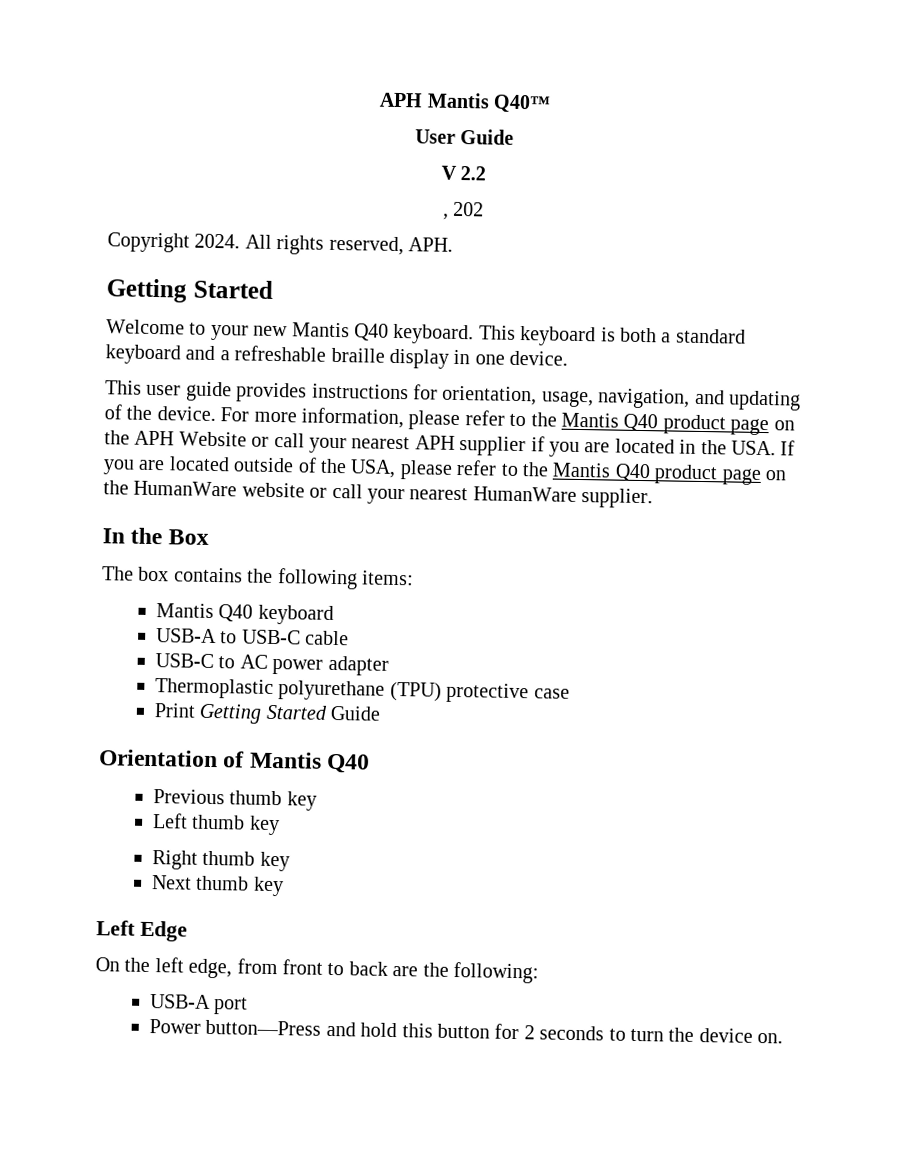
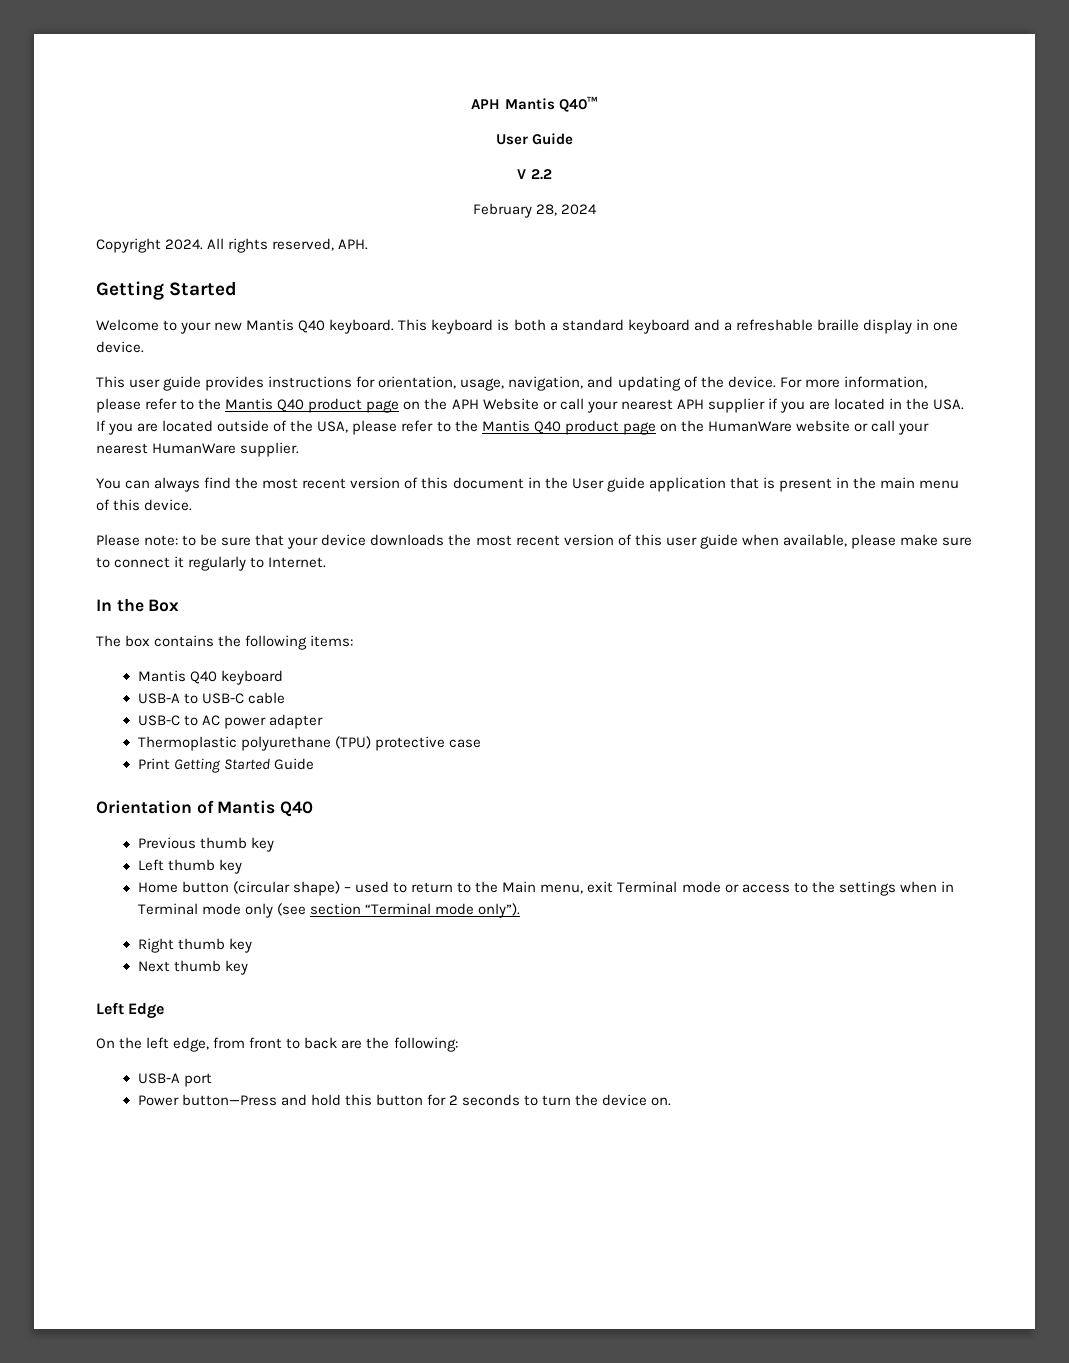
[442,201,485,220] , 202 -> [472,203,598,218] February 28, 2024
(654, 498) none -> [96,477,960,492] [96,499,193,511] [96,534,973,549] [96,556,327,571] // You can always find the most recent version of this document in the User guide application that is present in the main menu of this device. // Please note: to be sure that your device downloads the most recent version of this user guide when available, please make sure to connect it regularly to Internet.
(280, 825) none -> [137,881,954,896] [137,903,521,918] // Home button (circular shape) – used to return to the Main menu, exit Terminal mode or access to the settings when in Terminal mode only (see section “Terminal mode only”).

